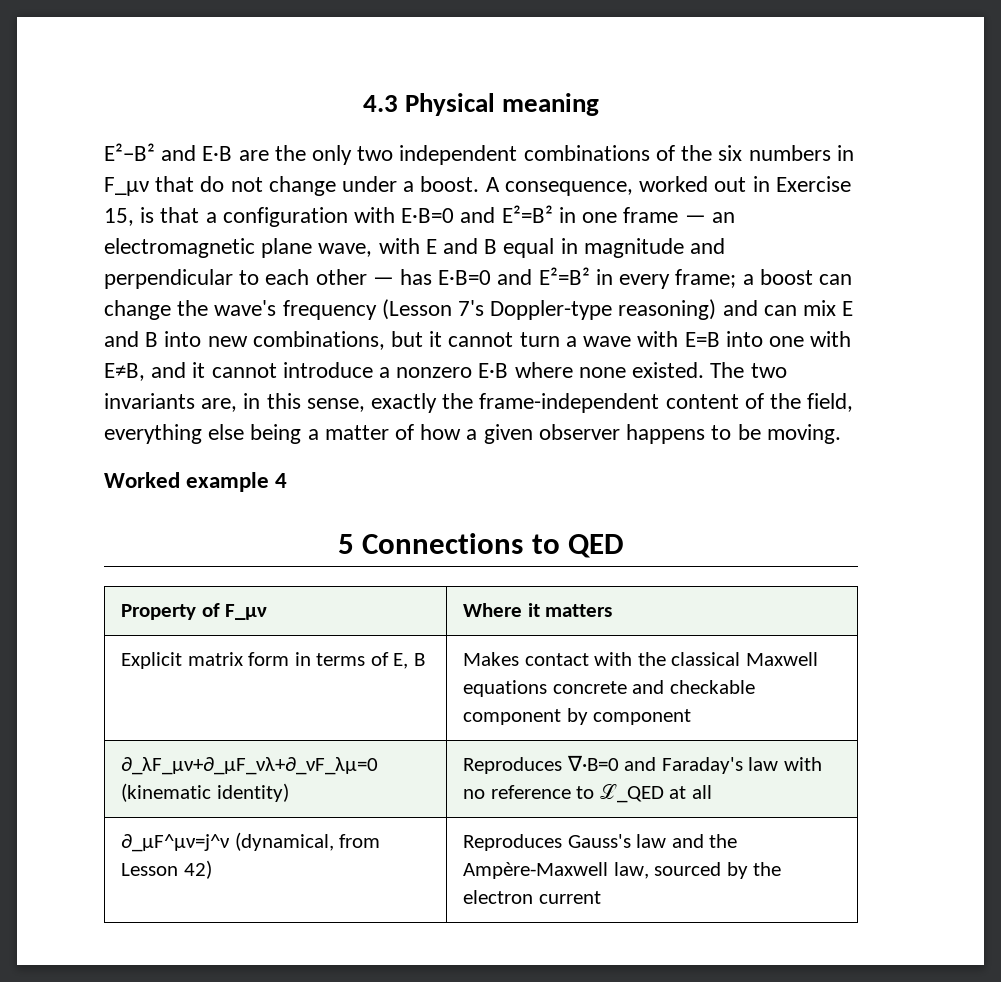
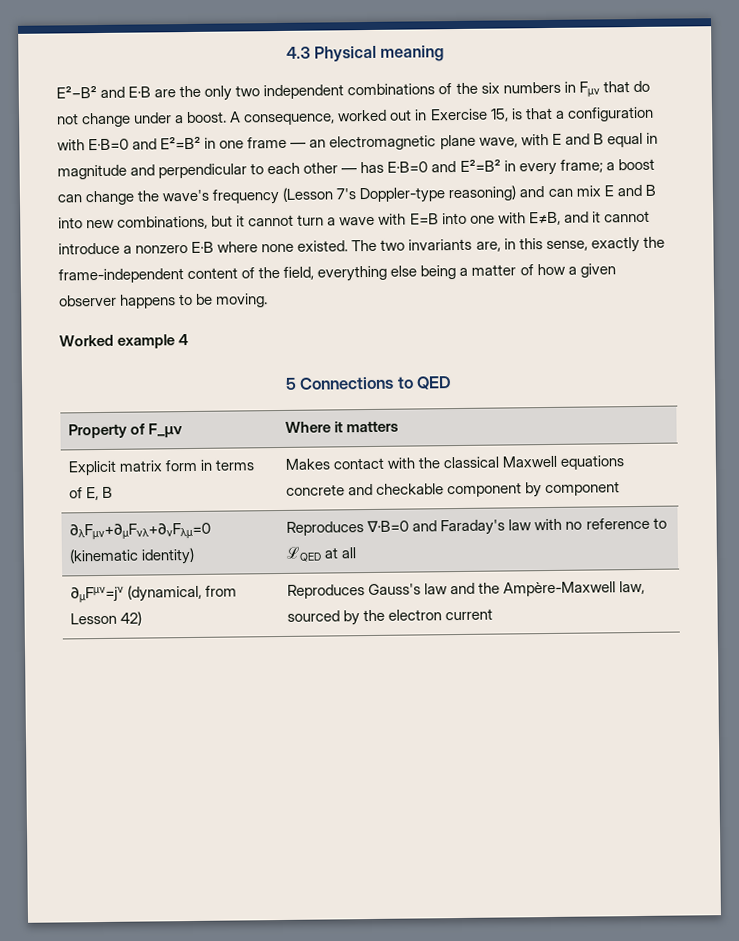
[104,177,149,196] F_μν -> [578,81,600,98] Fμν
[121,757,379,775] ∂_λF_μν+∂_μF_νλ+∂_νF_λμ=0 -> [69,522,212,541] ∂λFμν+∂μFνλ+∂νFλμ=0
[599,784,664,803] ℒ_QED -> [286,546,323,562] ℒQED
[121,834,231,852] ∂_μF^μν=j^ν -> [70,586,125,604] ∂μFμν=jν

